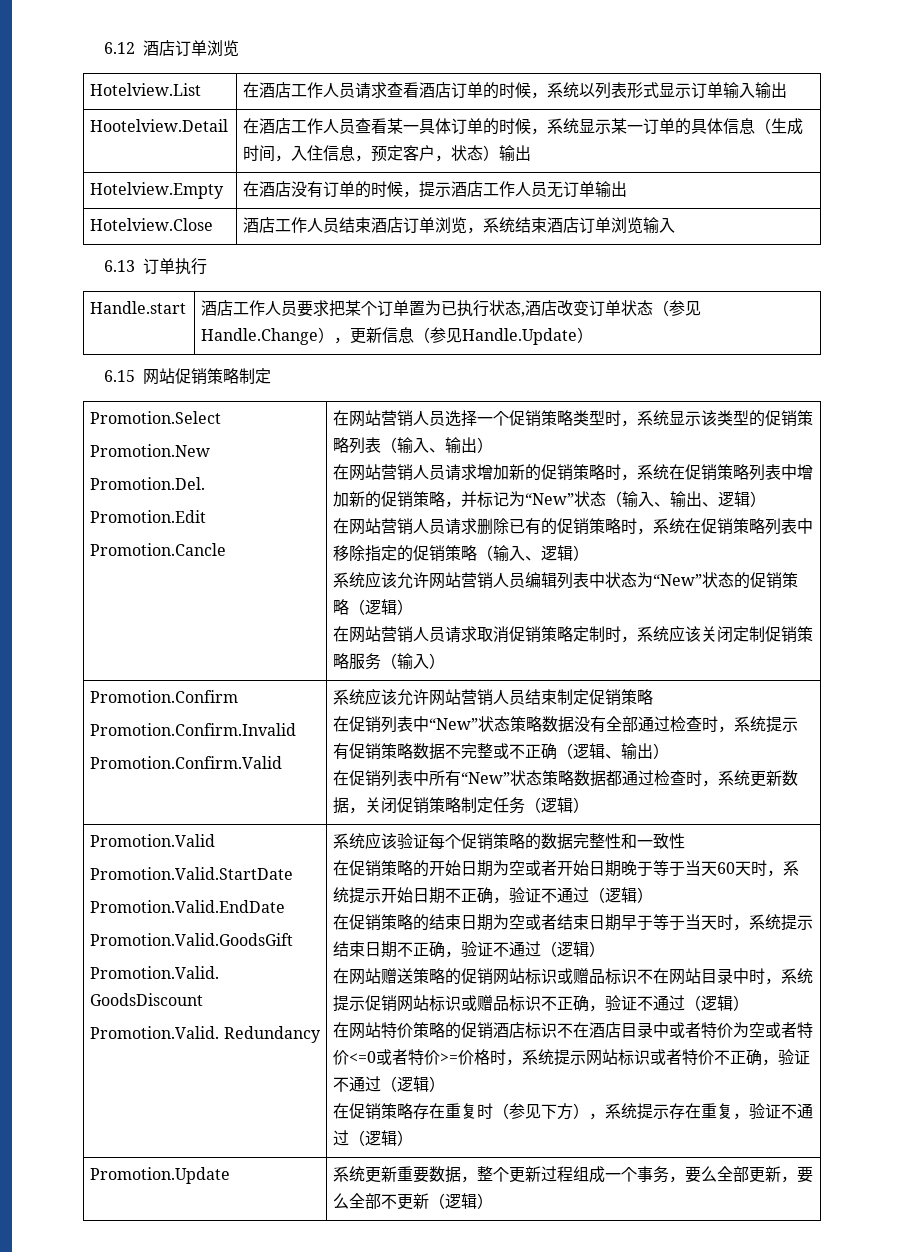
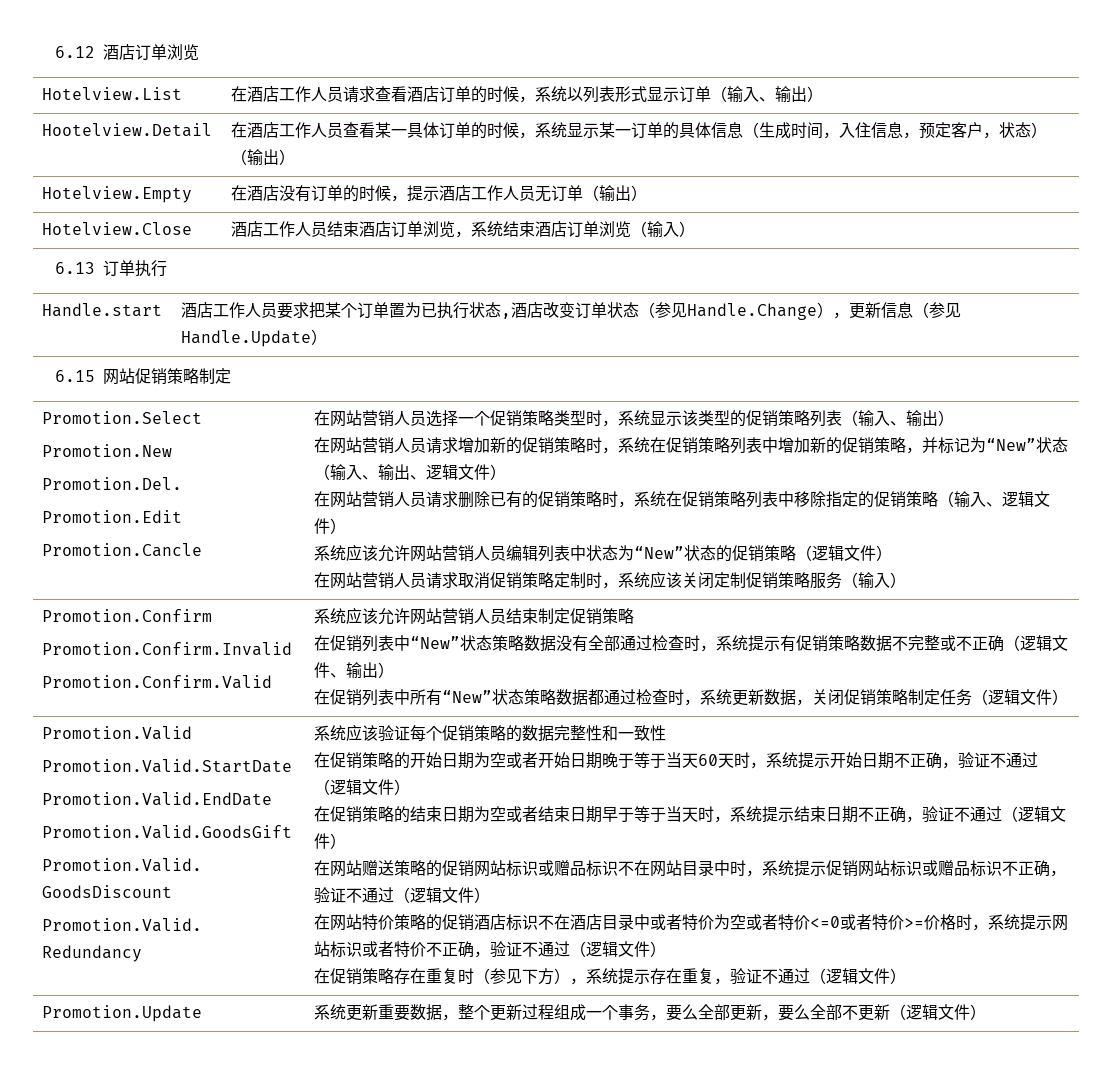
[723,82,788,98] 输入输出 -> [711,86,824,102] （输入、输出）
[499,145,532,161] 输出 -> [231,149,296,165] （输出）
[595,181,628,197] 输出 -> [583,185,648,201] （输出）
[643,217,676,233] 输入 -> [631,221,696,237] （输入）
(751, 499) none -> [458,464,491,480] 文件
(574, 553) none -> [1034,491,1051,507] [314,518,331,534] 文件
(398, 607) none -> [844,545,877,561] 文件
(606, 751) none -> [1052,635,1069,651] [314,662,331,678] 文件
(574, 805) none -> [1020,689,1053,705] 文件
(638, 895) none -> [362,779,395,795] 文件
(590, 949) none -> [1050,806,1067,822] [314,833,331,849] 文件
(734, 1003) none -> [442,887,475,903] 文件
(430, 1084) none -> [618,941,651,957] 文件
(398, 1138) none -> [858,968,891,984] 文件
(478, 1201) none -> [938,1004,971,1020] 文件

